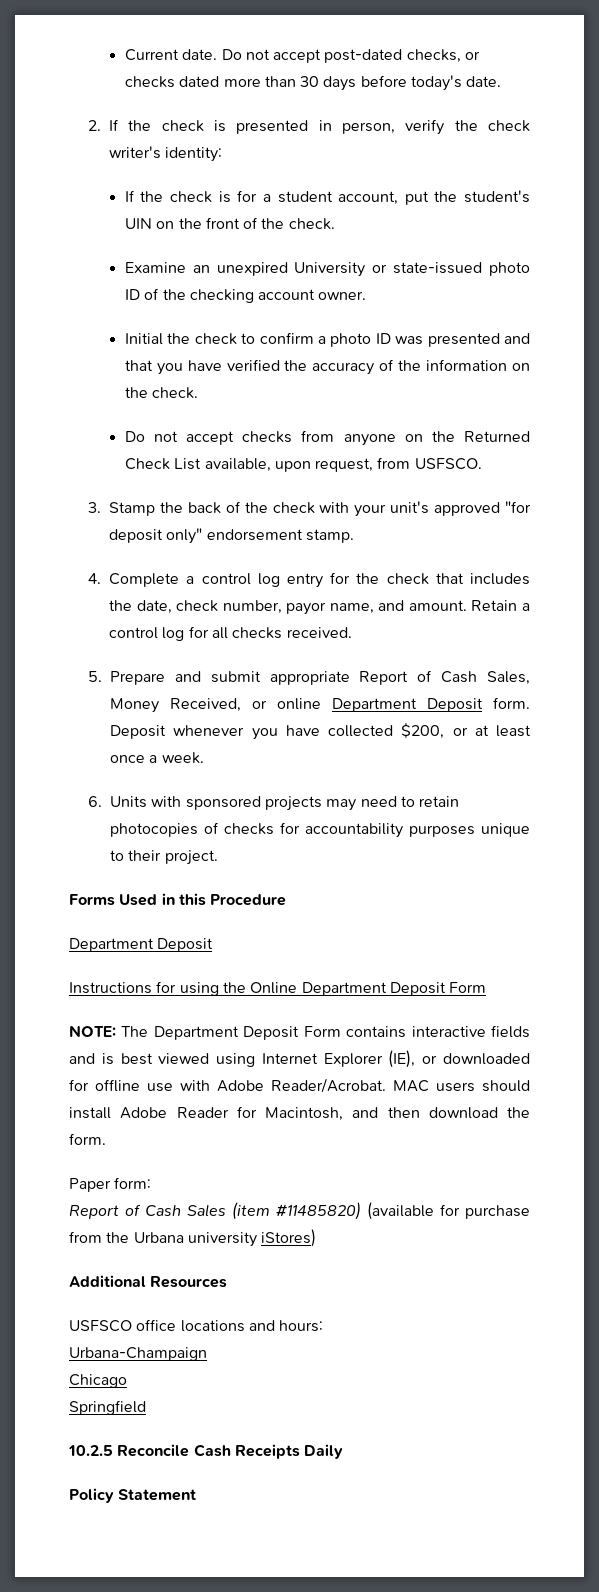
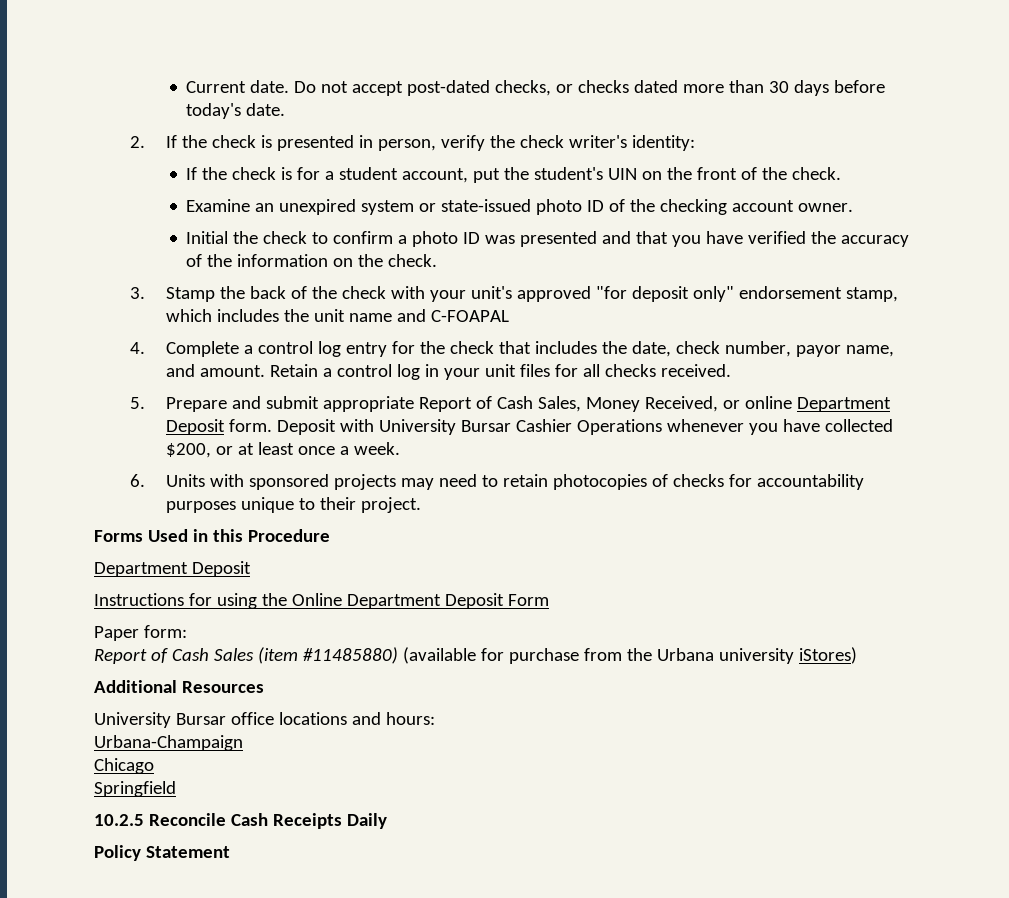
[294,262,366,277] University -> [361,200,415,215] system
[124,430,530,446] [124,457,482,472] // Do not accept checks from anyone on the Returned Check List available, upon request, from USFSCO. -> (438, 260) none
[306,529,355,543] stamp. -> [846,287,899,302] [166,309,510,322] stamp, which includes the unit name and C-FOAPAL
(185, 634) none -> [425,364,551,380] in your unit files
(167, 732) none -> [340,419,663,435] with University Bursar Cashier Operations
[69,1025,530,1040] [69,1050,530,1068] [69,1078,530,1093] [69,1106,530,1121] [69,1133,106,1145] // NOTE: The Department Deposit Form contains interactive fields and is best viewed using Internet Explorer (IE), or downloaded for offline use with Adobe Reader/Acrobat. MAC users should install Adobe Reader for Macintosh, and then download the form. -> (549, 600) none
[276,1202,361,1220] #11485820) -> [302,647,398,664] #11485880)
[69,1320,132,1332] USFSCO -> [94,712,226,728] University Bursar

